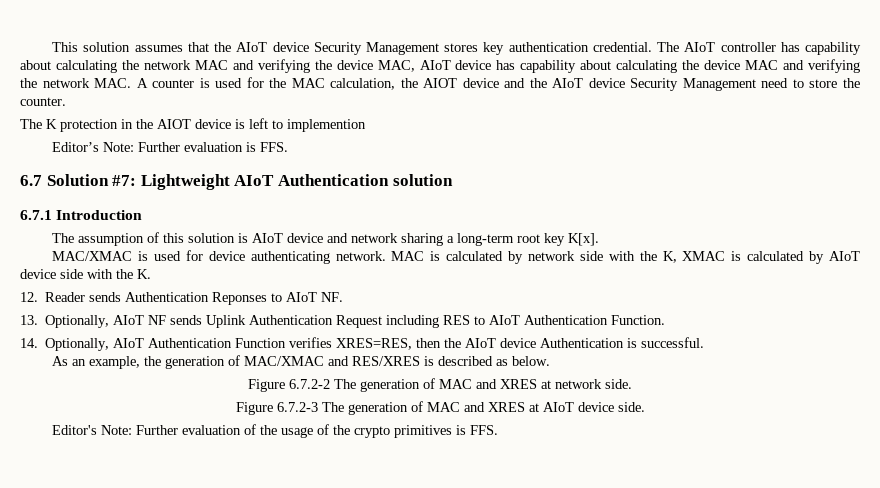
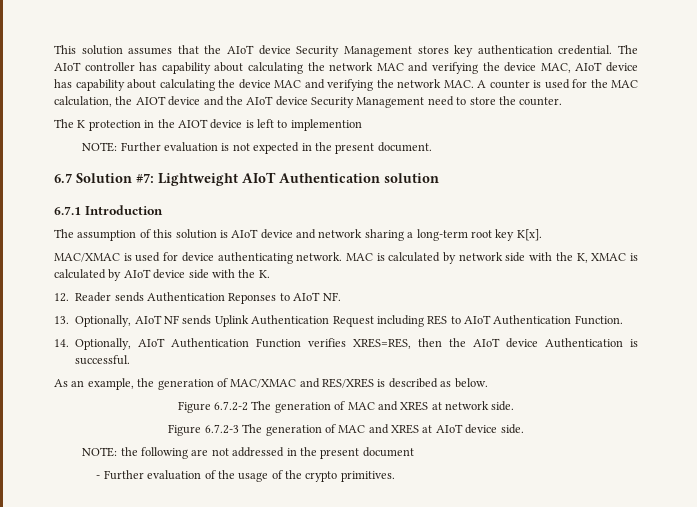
[52,142,135,152] Editor’s Note: -> [82,142,118,152] NOTE:
[260,142,289,152] FFS. -> [232,142,432,154] not expected in the present document.
[52,425,133,435] Editor's Note: -> [82,447,414,459] [96,475,101,479] NOTE: the following are not addressed in the present document // -
[394,425,499,438] primitives is FFS. -> [340,471,395,482] primitives.

